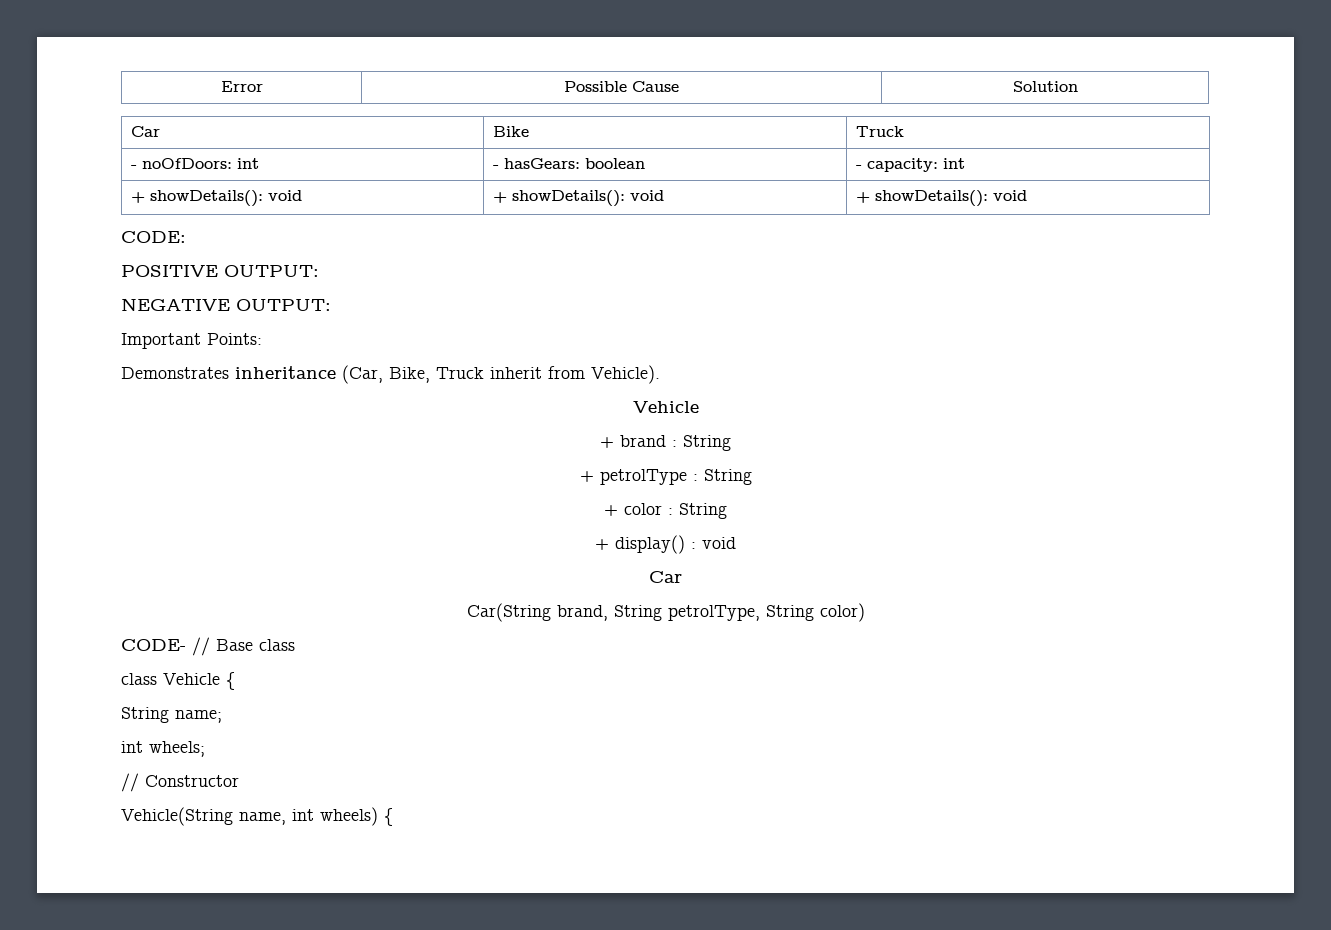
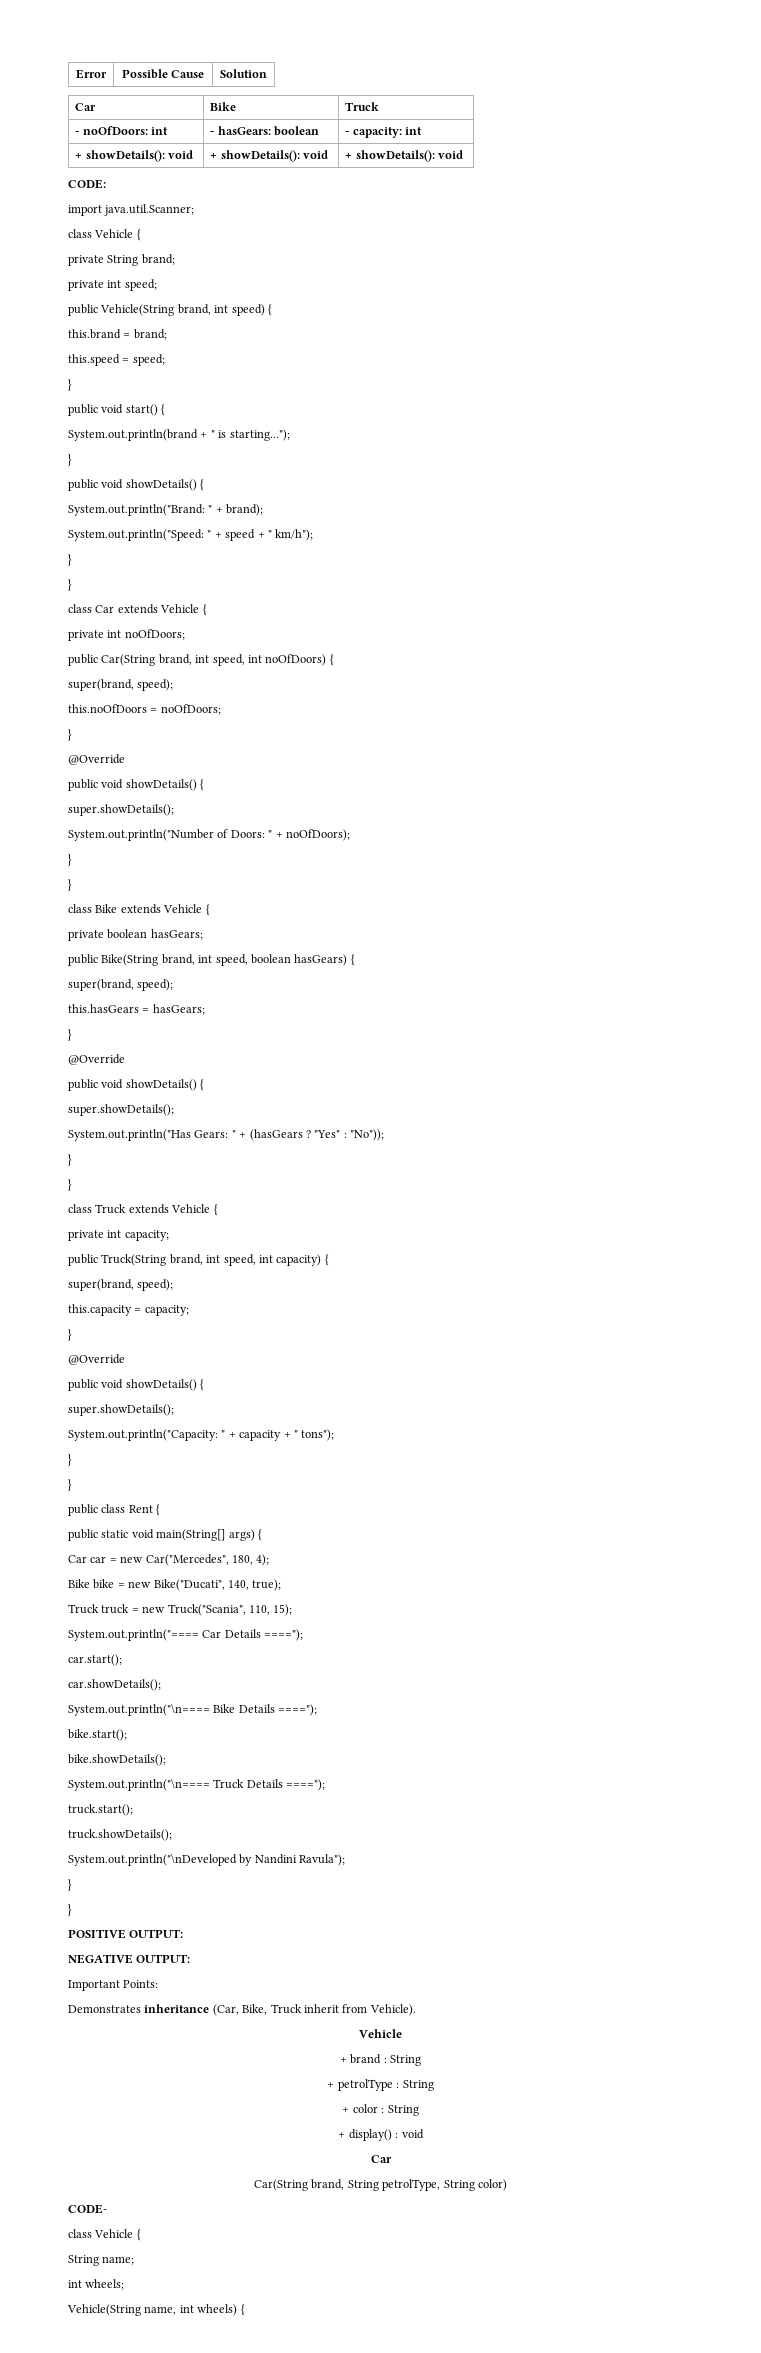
(186, 237) none -> [68,204,195,216] [68,229,141,241] [68,254,175,266] [68,279,157,291] [68,304,272,316] [68,329,167,340] [68,354,165,366] [68,379,72,391] [68,404,166,416] [68,429,290,441] [68,454,72,466] [68,479,205,491] [68,504,264,516] [68,529,314,541] [68,554,72,566] [68,579,72,591] [68,604,207,616] [68,629,185,641] [68,654,334,666] [68,679,174,691] [68,704,221,715] [68,729,72,741] [68,754,125,765] [68,779,205,791] [68,804,174,816] [68,829,350,841] [68,854,72,866] [68,879,72,891] [68,904,210,916] [68,929,203,941] [68,954,355,966] [68,979,174,991] [68,1004,205,1015] [68,1029,72,1041] [68,1054,125,1065] [68,1079,205,1091] [68,1104,174,1116] [68,1129,384,1141] [68,1154,72,1166] [68,1179,72,1191] [68,1204,218,1216] [68,1230,169,1241] [68,1254,329,1266] [68,1279,174,1291] [68,1304,189,1316] [68,1329,72,1341] [68,1354,125,1365] [68,1379,205,1391] [68,1404,174,1416] [68,1429,335,1441] [68,1454,72,1466] [68,1479,72,1491] [68,1504,161,1516] [68,1529,262,1541] [68,1554,270,1566] [68,1579,282,1591] [68,1604,293,1616] [68,1629,304,1641] [68,1654,122,1666] [68,1679,161,1691] [68,1703,318,1716] [68,1729,127,1741] [68,1754,166,1766] [68,1778,326,1791] [68,1804,133,1816] [68,1829,172,1841] [68,1853,346,1866] [68,1879,72,1891] [68,1904,72,1916] // import java.util.Scanner; // class Vehicle { // private String brand; // private int speed; // public Vehicle(String brand, int speed) { // this.brand = brand; // this.speed = speed; // } // public void start() { // System.out.println(brand + " is starting..."); // } // public void showDetails() { // System.out.println("Brand: " + brand); // System.out.println("Speed: " + speed + " km/h"); // } // } // class Car extends Vehicle { // private int noOfDoors; // public Car(String brand, int speed, int noOfDoors) { // super(brand, speed); // this.noOfDoors = noOfDoors; // } // @Override // public void showDetails() { // super.showDetails(); // System.out.println("Number of Doors: " + noOfDoors); // } // } // class Bike extends Vehicle { // private boolean hasGears; // public Bike(String brand, int speed, boolean hasGears) { // super(brand, speed); // this.hasGears = hasGears; // } // @Override // public void showDetails() { // super.showDetails(); // System.out.println("Has Gears: " + (hasGears ? "Yes" : "No")); // } // } // class Truck extends Vehicle { // private int capacity; // public Truck(String brand, int speed, int capacity) { // super(brand, speed); // this.capacity = capacity; // } // @Override // public void showDetails() { // super.showDetails(); // System.out.println("Capacity: " + capacity + " tons"); // } // } // public class Rent { // public static void main(String[] args) { // Car car = new Car("Mercedes", 180, 4); // Bike bike = new Bike("Ducati", 140, true); // Truck truck = new Truck("Scania", 110, 15); // System.out.println("==== Car Details ===="); // car.start(); // car.showDetails(); // System.out.println("\n==== Bike Details ===="); // bike.start(); // bike.showDetails(); // System.out.println("\n==== Truck Details ===="); // truck.start(); // truck.showDetails(); // System.out.println("\nDeveloped by Nandini Ravula"); // } // }
[192,637,295,656] // Base class -> (107, 2209) none
[121,773,239,792] // // Constructor -> (125, 2284) none

